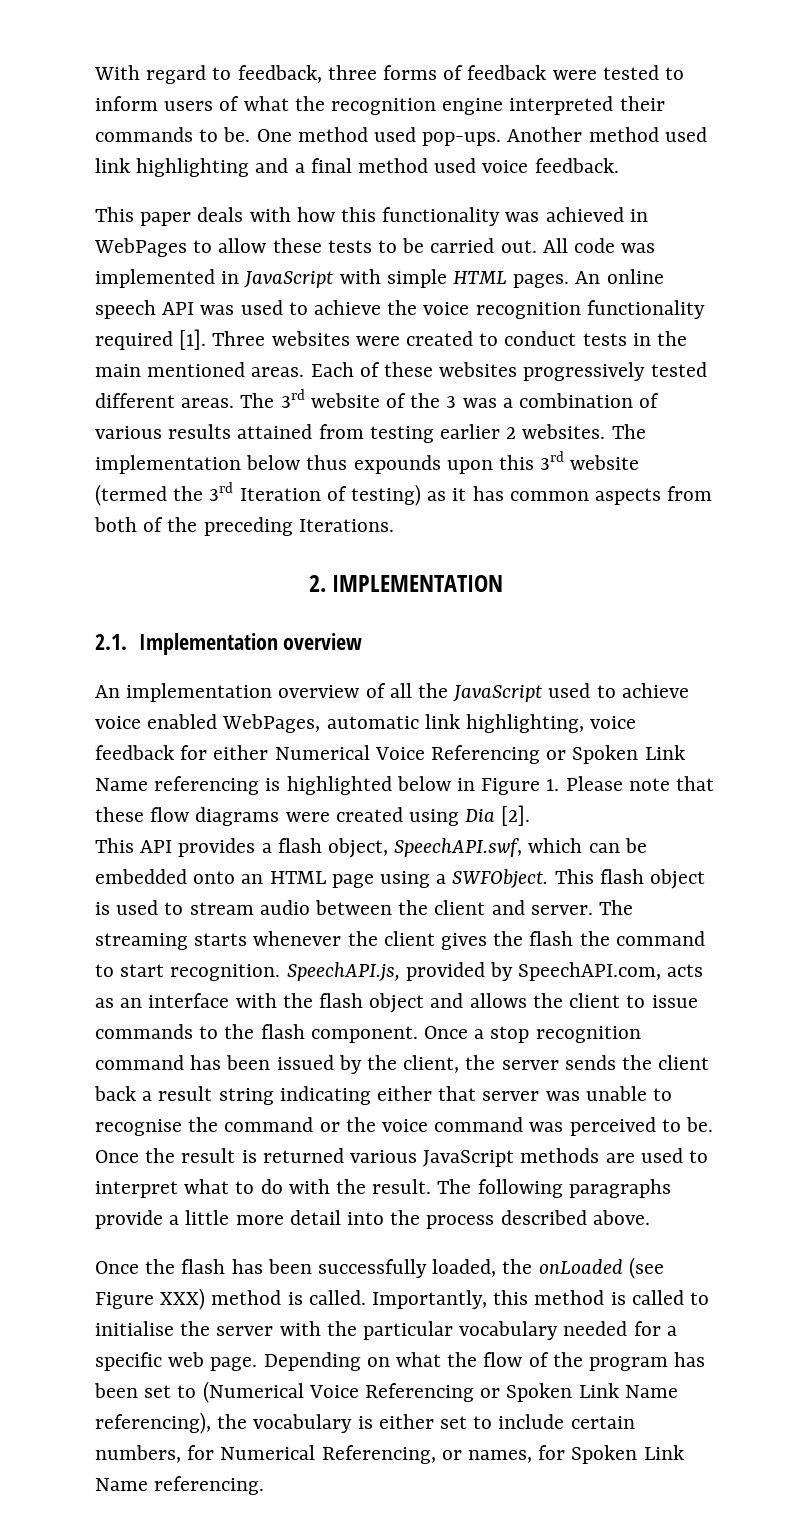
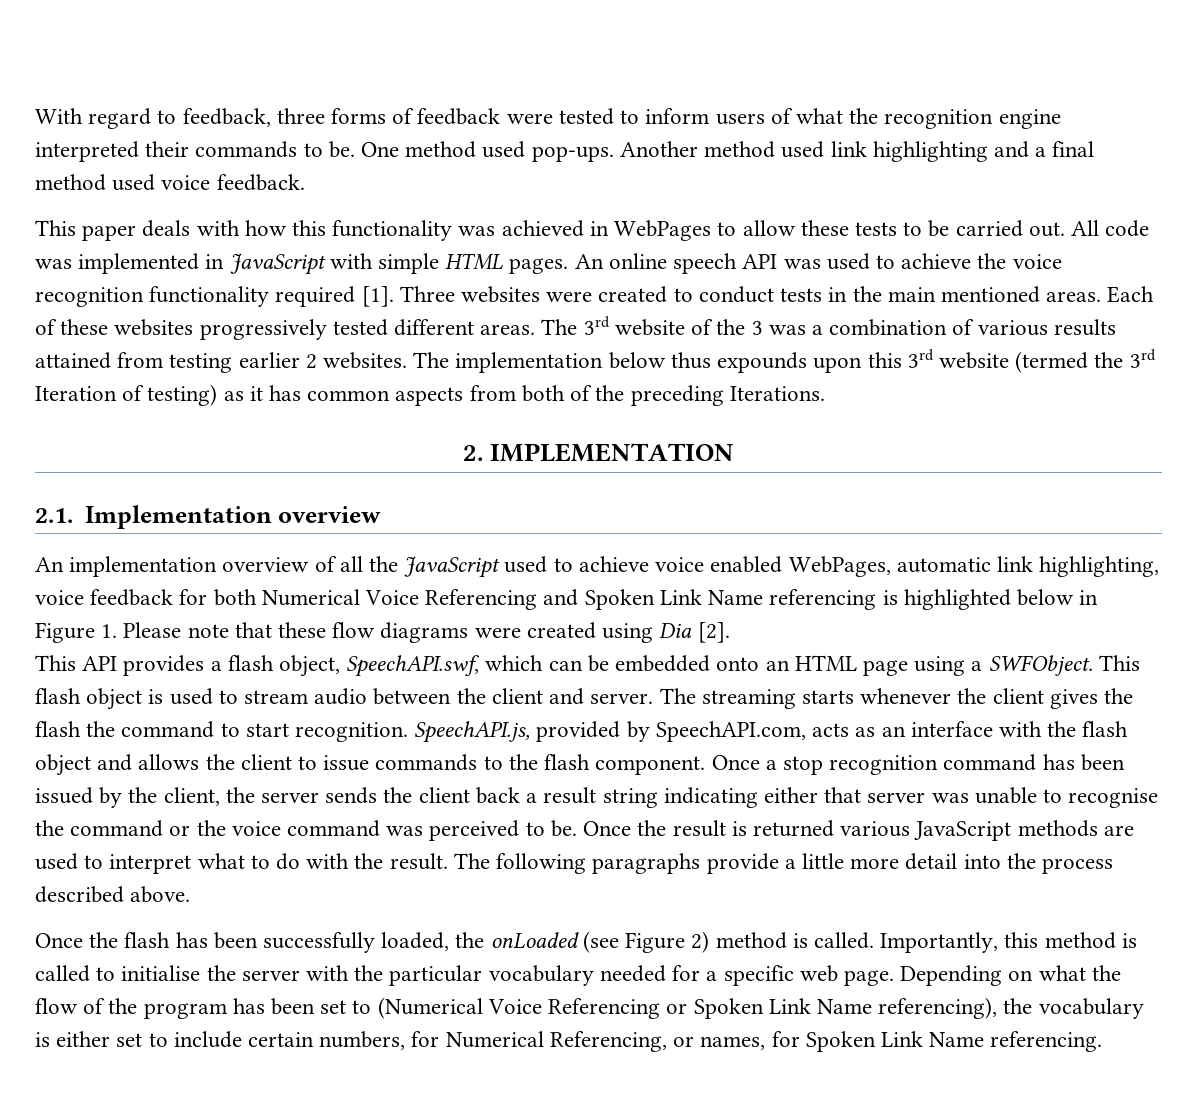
[213,745,269,760] either -> [213,589,257,606] both
[546,750,567,760] or -> [543,589,579,606] and
[160,1288,206,1310] XXX) -> [691,931,710,953] 2)

